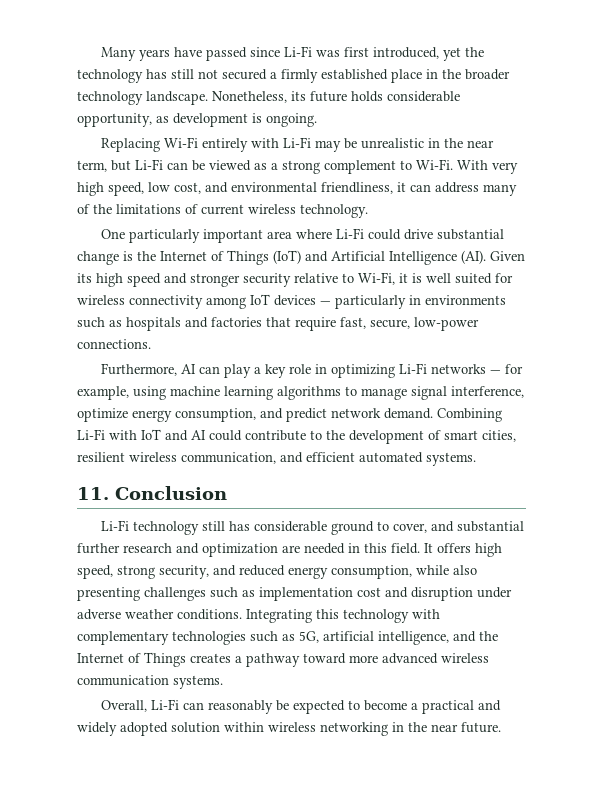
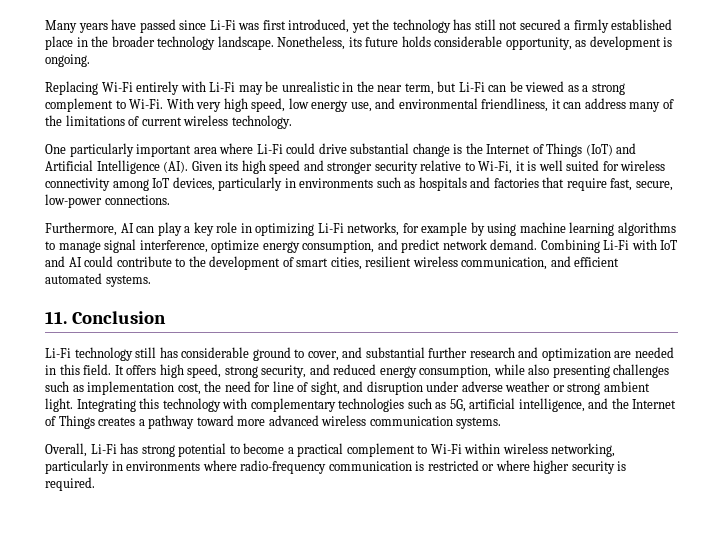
[174,182,201,194] cost, -> [311,100,372,112] energy use,
[274,295,331,306] devices — -> [172,177,215,191] devices,
[430,364,523,374] [77,386,129,400] networks — for example, -> [347,222,485,236] networks, for example by
[357,587,381,597] cost -> [177,381,340,395] cost, the need for line of sight,
[177,609,242,620] conditions. -> [552,381,650,395] [45,398,73,412] or strong ambient light.
[182,700,501,714] [77,722,501,736] can reasonably be expected to become a practical and widely adopted solution within wireless networking in the near future. -> [120,443,616,457] [45,460,627,474] [45,477,95,491] has strong potential to become a practical complement to Wi-Fi within wireless networking, particularly in environments where radio-frequency communication is restricted or where higher security is required.

